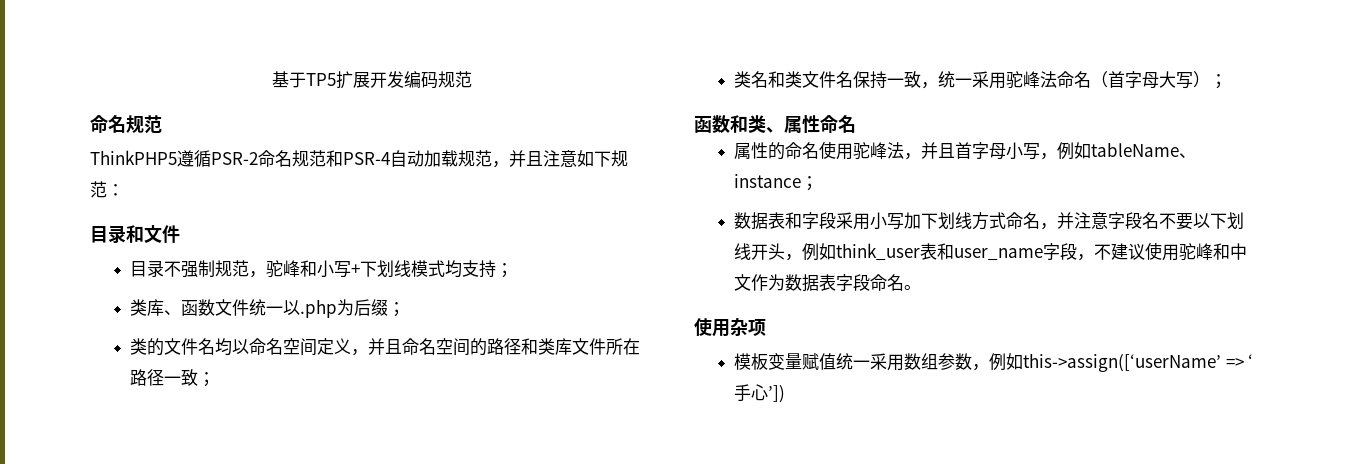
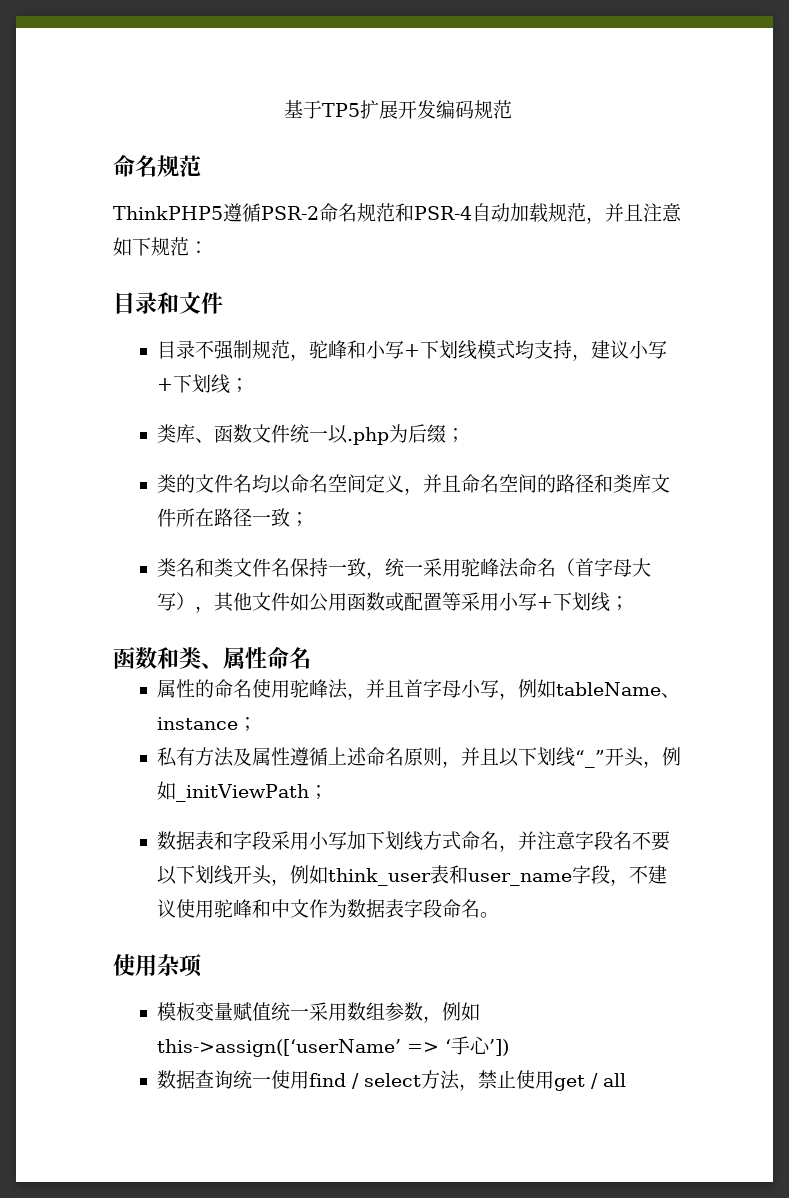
(497, 269) none -> [572,340,668,361] [157,374,231,394] ，建议小写+下划线
(1211, 79) none -> [195,592,611,613] ，其他文件如公用函数或配置等采用小写+下划线
(819, 183) none -> [157,747,682,768] [157,781,329,802] // 私有方法及属性遵循上述命名原则，并且以下划线“_”开头，例如_initViewPath；
(786, 394) none -> [157,1070,627,1091] // 数据查询统一使用find / select方法，禁止使用get / all

